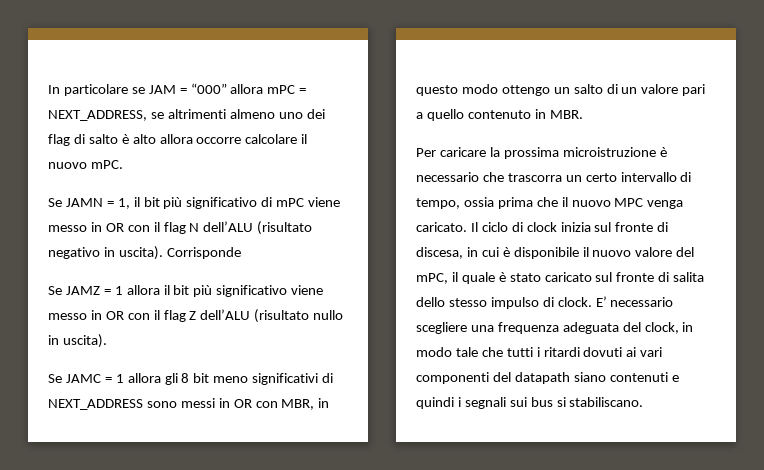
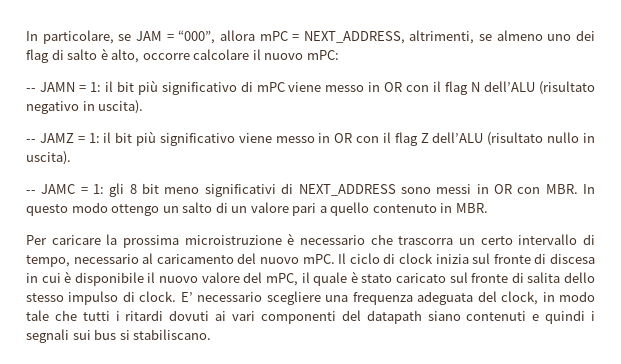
[48,84,128,96] In particolare -> [26,30,114,44] In particolare,
[190,83,227,94] “000” -> [178,30,216,44] “000”,
[150,109,226,119] se altrimenti -> [409,30,493,44] altrimenti, se
[132,134,193,144] alto allora -> [111,49,140,63] alto,
[90,160,123,169] [48,198,62,207] mPC. // Se -> [306,50,339,60] [26,88,36,92] mPC: // --
[117,198,130,209] 1, -> [89,82,101,92] 1:
[166,247,241,259] [48,285,160,295] Corrisponde // Se JAMZ = 1 allora -> [26,133,100,143] // -- JAMZ = 1:
[48,374,62,383] Se -> [26,190,36,194] --
[115,373,161,383] 1 allora -> [93,184,105,194] 1:
[281,398,330,410] MBR, in -> [545,184,596,194] MBR. In
[463,197,684,209] [416,222,467,232] ossia prima che il nuovo MPC venga caricato. -> [73,253,335,264] necessario al caricamento del nuovo mPC.
[416,247,463,259] discesa, -> [550,253,596,264] discesa

